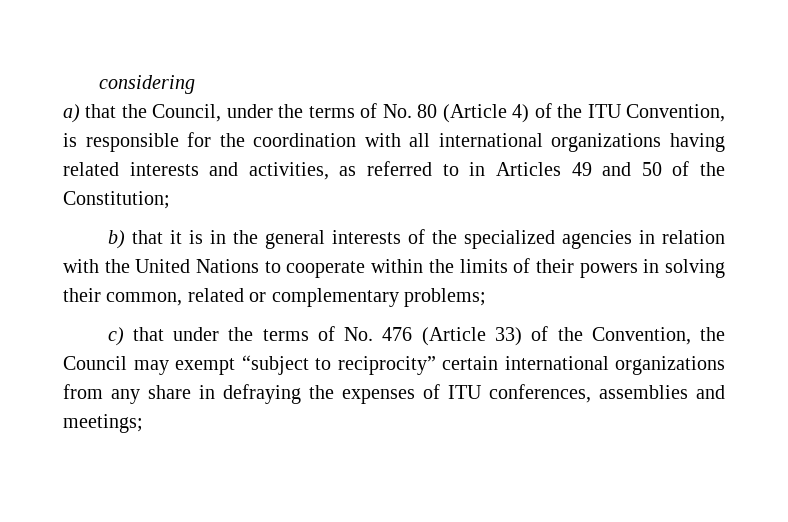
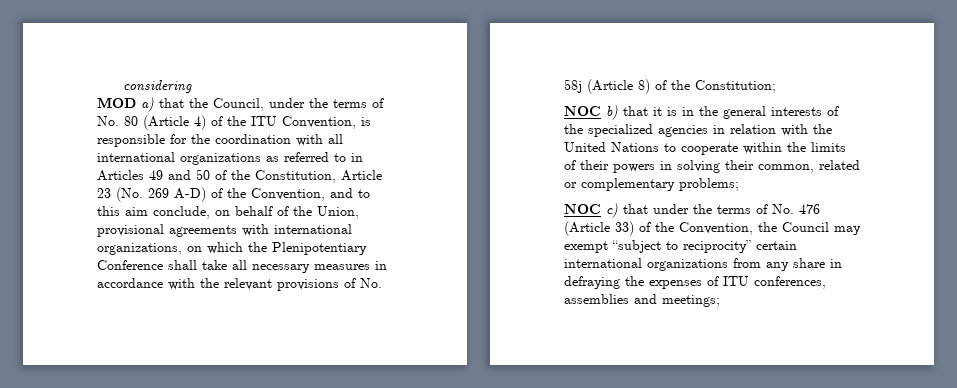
(196, 84) none -> [97,97,136,108] MOD
[669,133,725,152] [63,162,329,180] having related interests and activities, -> (261, 159) none
(726, 169) none -> [255,170,382,183] [97,187,370,202] [97,206,359,219] [97,224,352,237] [97,242,367,255] [97,260,387,273] [97,278,382,291] [564,79,690,94] Constitution, Article 23 (No. 269 A-D) of the Convention, and to this aim conclude, on behalf of the Union, provisional agreements with international organizations, on which the Plenipotentiary Conference shall take all necessary measures in accordance with the relevant provisions of No. 58j (Article 8) of the
(170, 200) none -> [564,106,601,116] NOC
(486, 297) none -> [564,204,601,214] NOC

